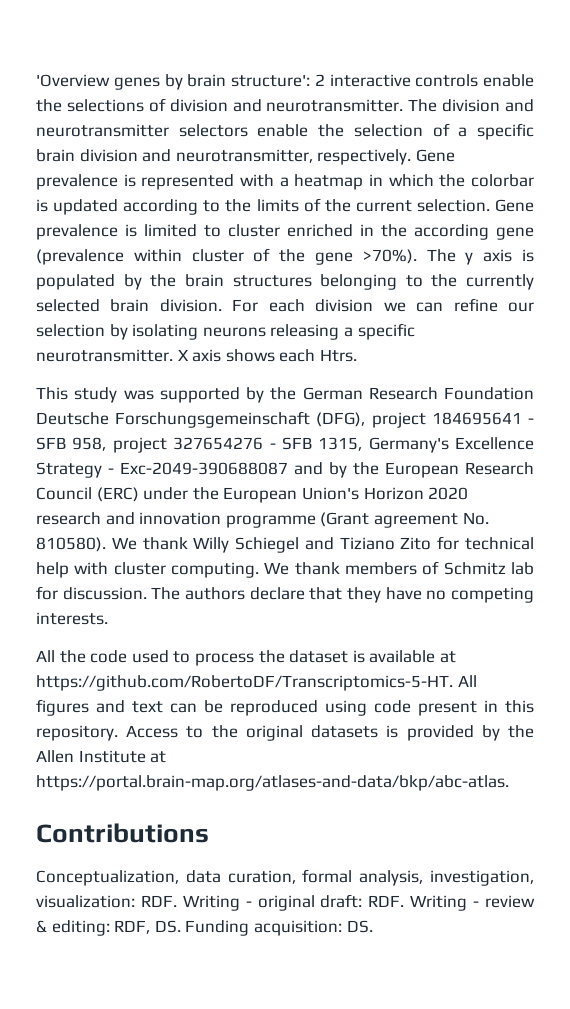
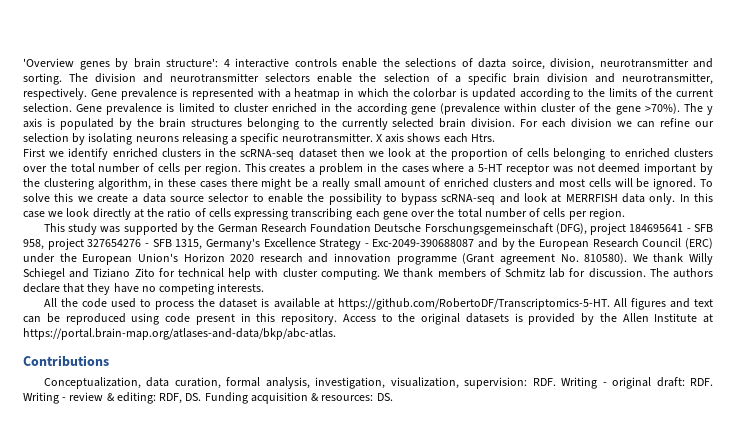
[314,74,325,86] 2 -> [223,59,230,67] 4
[169,99,404,112] division and neurotransmitter. -> [478,58,713,70] [23,73,62,85] dazta soirce, division, neurotransmitter and sorting.
(357, 355) none -> [23,148,713,160] [23,163,714,175] [23,178,713,190] [23,193,714,205] [23,208,625,220] // First we identify enriched clusters in the scRNA-seq dataset then we look at the proportion of cells belonging to enriched clusters over the total number of cells per region. This creates a problem in the cases where a 5-HT receptor was not deemed important by the clustering algorithm, in these cases there might be a really small amount of enriched clusters and most cells will be ignored. To solve this we create a data source selector to enable the possibility to bypass scRNA-seq and look at MERRFISH data only. In this case we look directly at the ratio of cells expressing transcribing each gene over the total number of cells per region.
[36,895,135,908] visualization: -> [390,377,528,389] visualization, supervision:
[253,920,342,936] acquisition: -> [250,392,374,404] acquisition & resources:

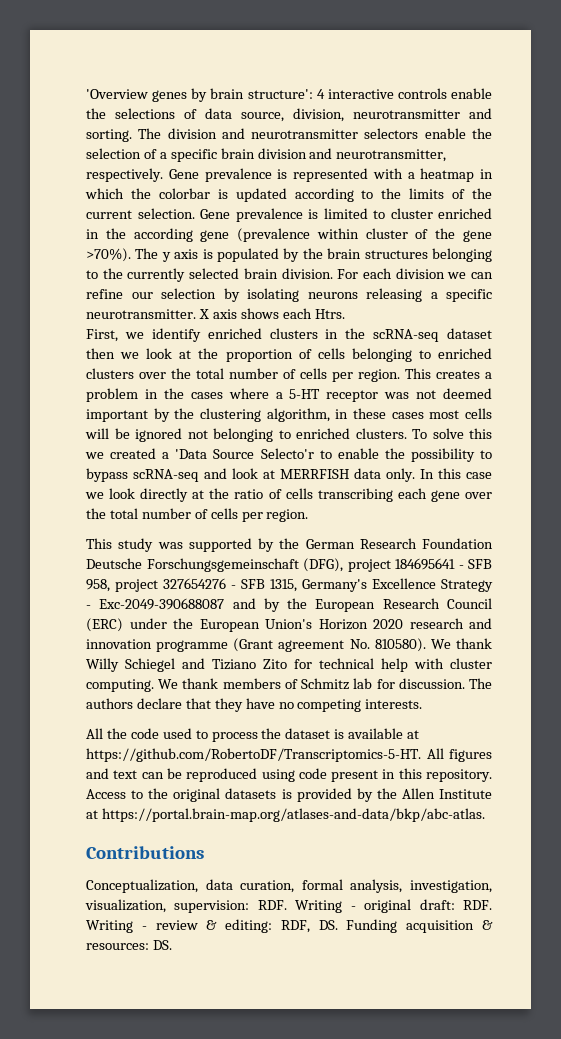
[478,58,545,70] dazta soirce, -> [205,108,284,122] data source,
[23,148,45,157] First -> [86,329,118,342] First,
[230,178,713,190] [23,193,250,203] there might be a really small amount of enriched clusters and most cells will be ignored. To solve this we create a data source selector -> [429,408,493,419] [85,428,492,442] [85,448,314,459] most cells will be ignored not belonging to enriched clusters. To solve this we created a 'Data Source Selecto'r
[234,208,289,220] expressing -> (313, 493) none

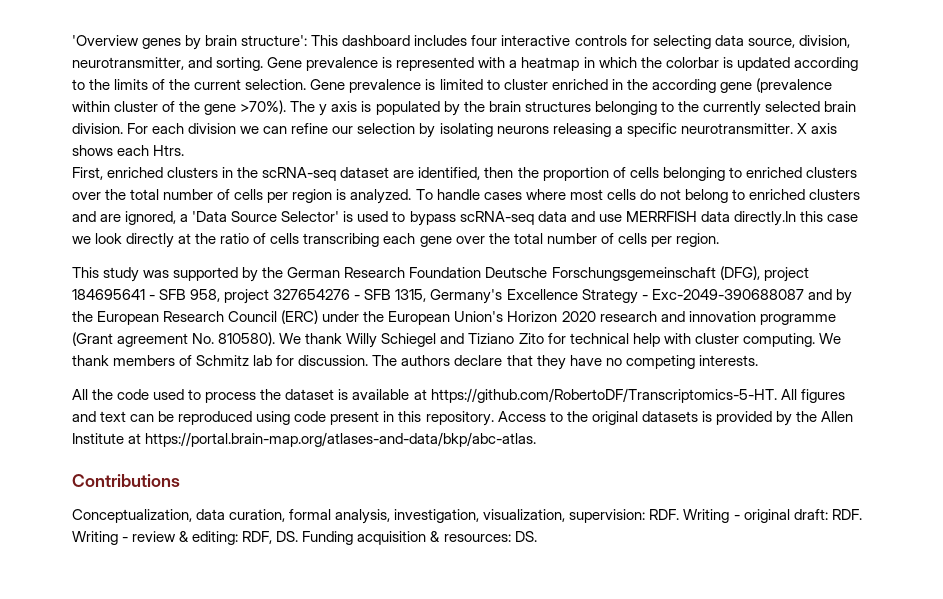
[316,88,492,99] [86,108,197,119] 4 interactive controls enable the selections of -> [311,35,711,49] This dashboard includes four interactive controls for selecting
[353,109,460,119] neurotransmitter -> [72,57,184,70] neurotransmitter,
[138,128,492,139] [86,148,447,162] [86,168,163,182] The division and neurotransmitter selectors enable the selection of a specific brain division and neurotransmitter, respectively. -> (264, 64) none
[124,328,201,342] we identify -> (103, 173) none
[86,348,192,359] then we look at -> [393,167,514,180] are identified, then
[358,368,492,382] [86,388,492,402] [86,408,493,422] [85,428,492,442] [85,448,493,462] [86,468,434,482] region. This creates a problem in the cases where a 5-HT receptor was not deemed important by the clustering algorithm, in these cases most cells will be ignored not belonging to enriched clusters. To solve this we created a 'Data Source Selecto'r to enable the possibility to bypass scRNA-seq and look at MERRFISH data only. In -> [292,189,861,204] [72,211,796,226] region is analyzed. To handle cases where most cells do not belong to enriched clusters and are ignored, a 'Data Source Selector' is used to bypass scRNA-seq data and use MERRFISH data directly.In

